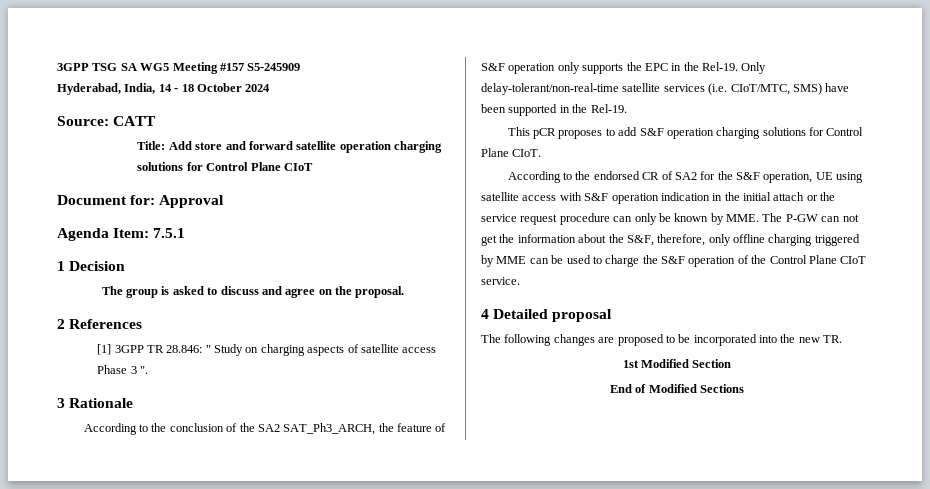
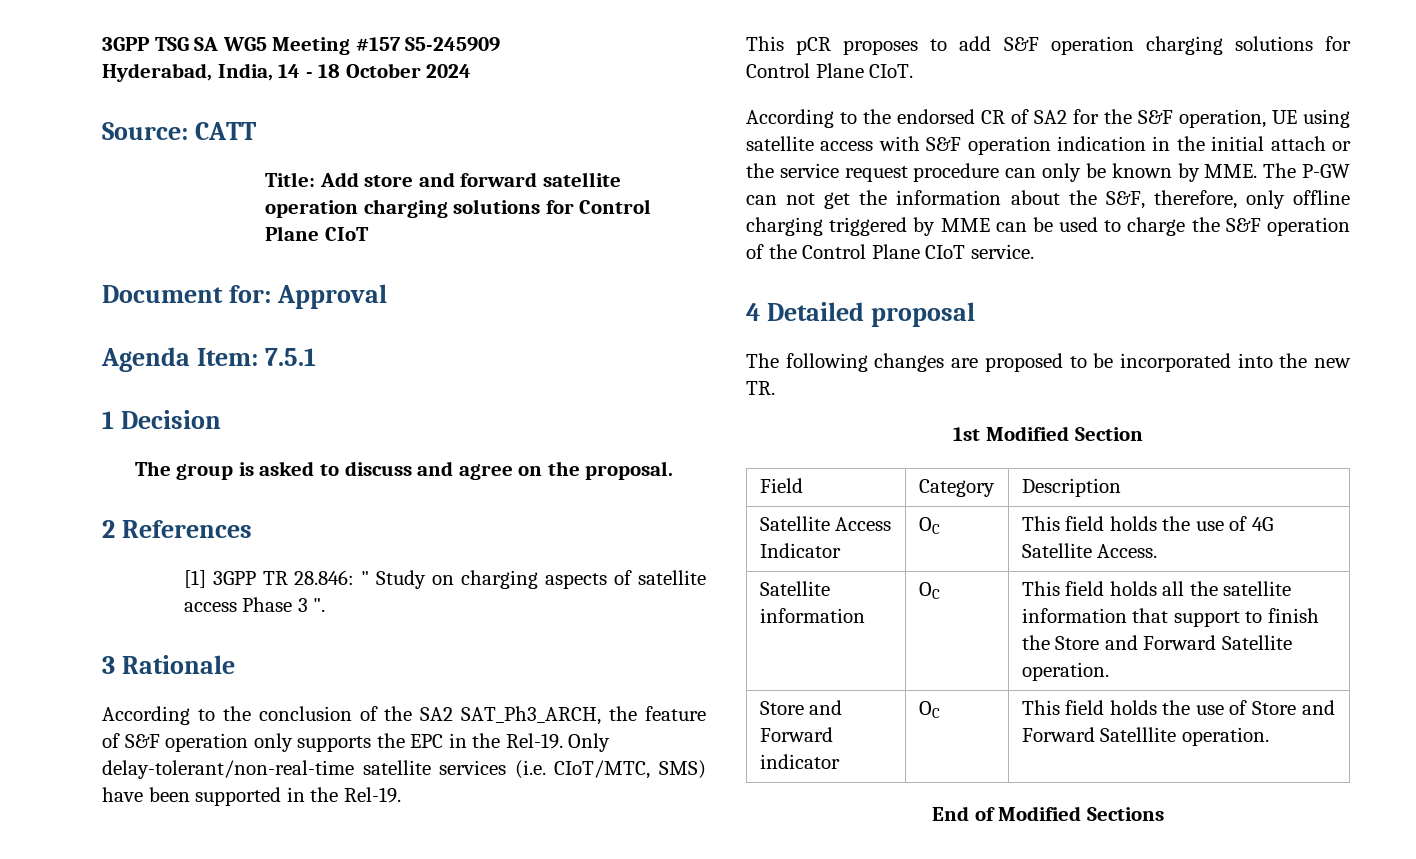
(732, 363) none -> [759,478,803,493] [918,479,995,497] [1021,478,1121,497] [759,516,892,531] [759,543,841,558] [918,517,940,534] [1021,516,1273,531] [1021,543,1158,558] [759,581,830,596] [759,608,865,623] [918,582,940,599] [1021,581,1292,596] [1021,608,1319,627] [1021,635,1292,650] [1021,662,1109,681] [759,700,843,715] [759,727,833,742] [759,754,840,769] [918,701,940,718] [1021,700,1335,715] [1021,727,1269,746] // Field | Category | Description // Satellite Access Indicator | OC | This field holds the use of 4G Satellite Access. // Satellite information | OC | This field holds all the satellite information that support to finish the Store and Forward Satellite operation. // Store and Forward indicator | OC | This field holds the use of Store and Forward Satelllite operation.

